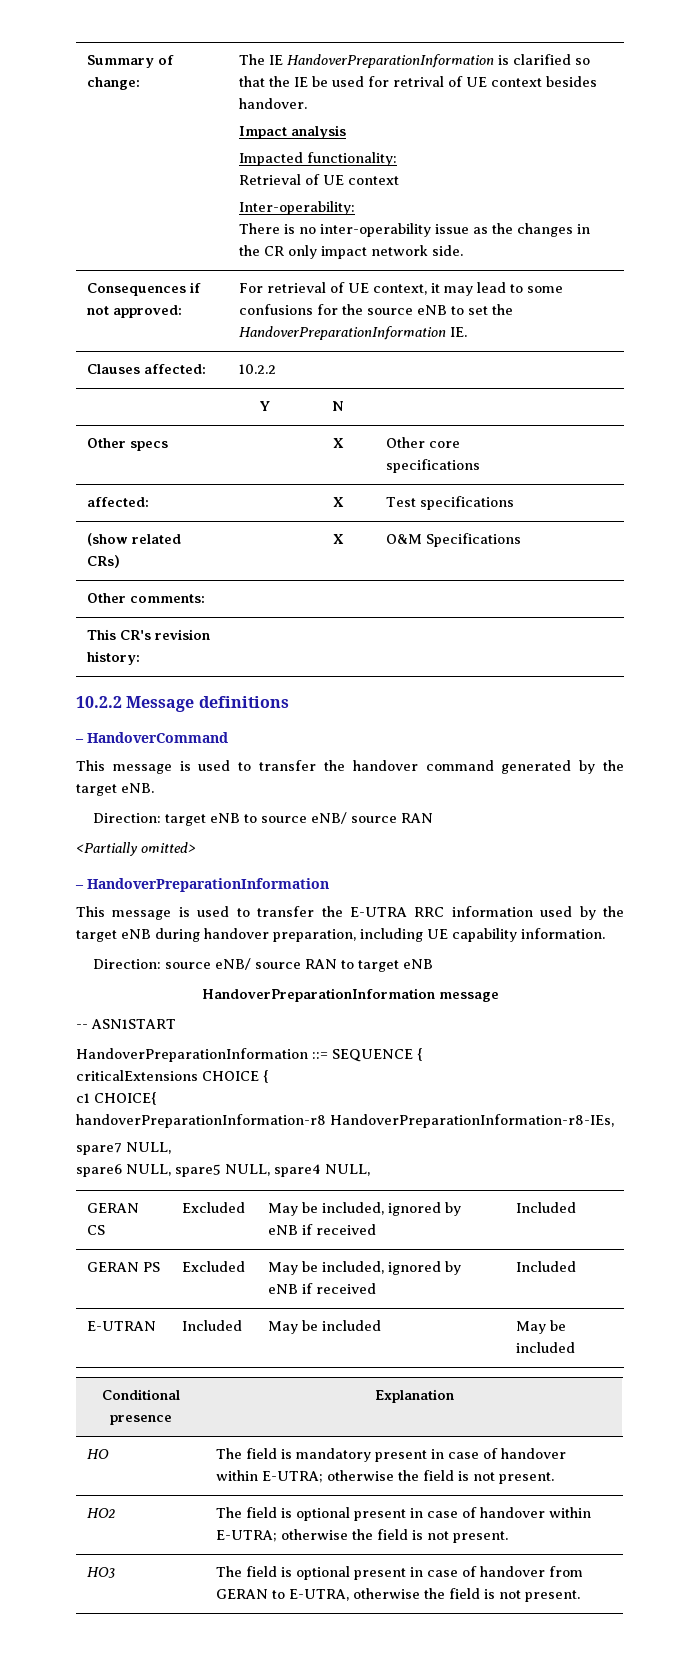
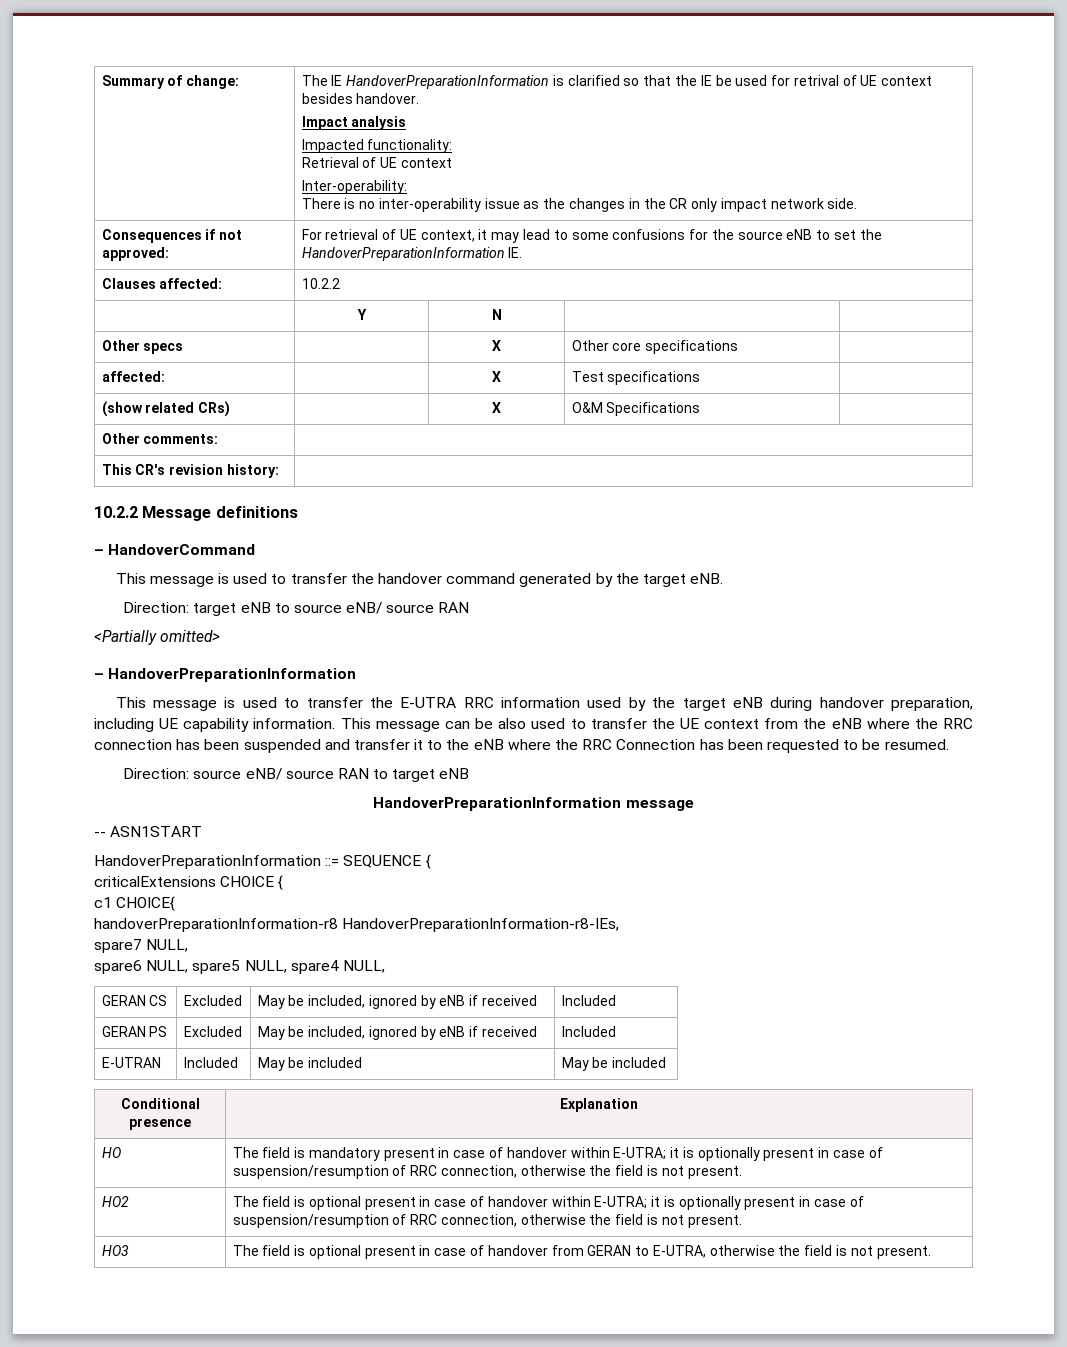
(605, 933) none -> [340,718,973,732] [94,739,949,753] This message can be also used to transfer the UE context from the eNB where the RRC connection has been suspended and transfer it to the eNB where the RRC Connection has been requested to be resumed.
(324, 1477) none -> [670,1147,883,1161] [232,1165,517,1179] it is optionally present in case of suspension/resumption of RRC connection,
(278, 1536) none -> [651,1196,864,1210] [232,1214,517,1228] it is optionally present in case of suspension/resumption of RRC connection,

